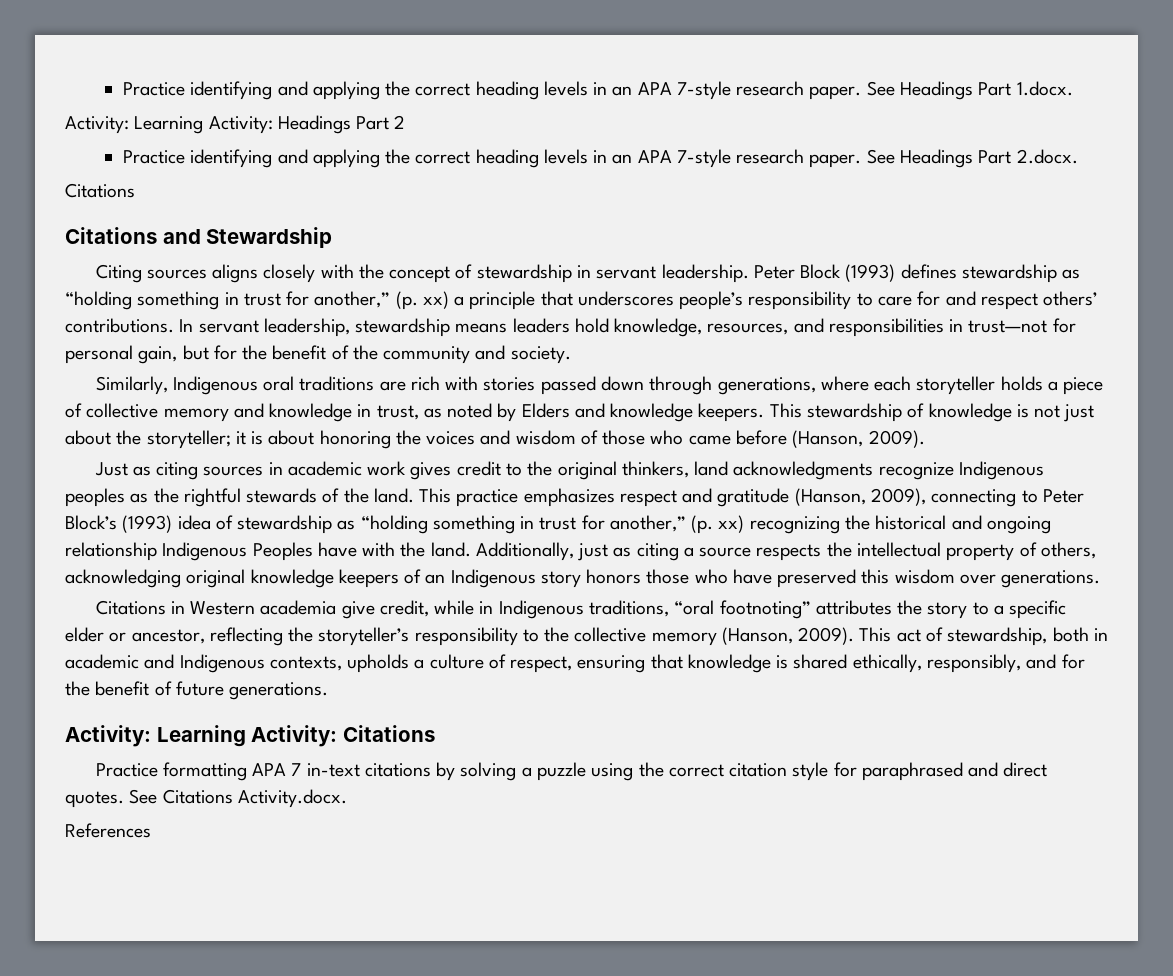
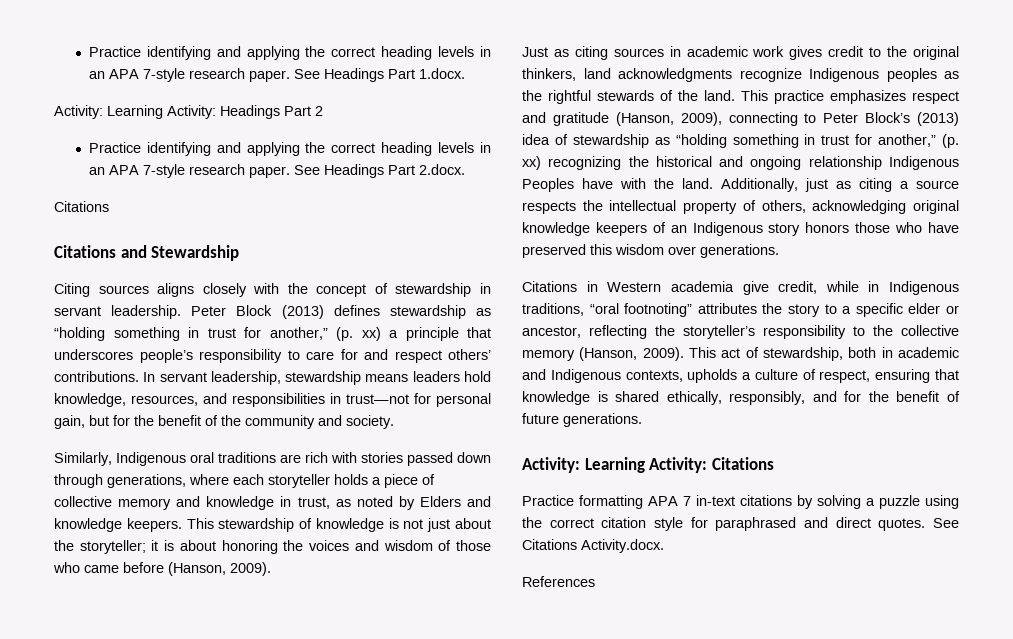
[845,264,896,282] (1993) -> [281,305,324,319] (2013)
[122,515,173,533] (1993) -> [917,112,959,126] (2013)

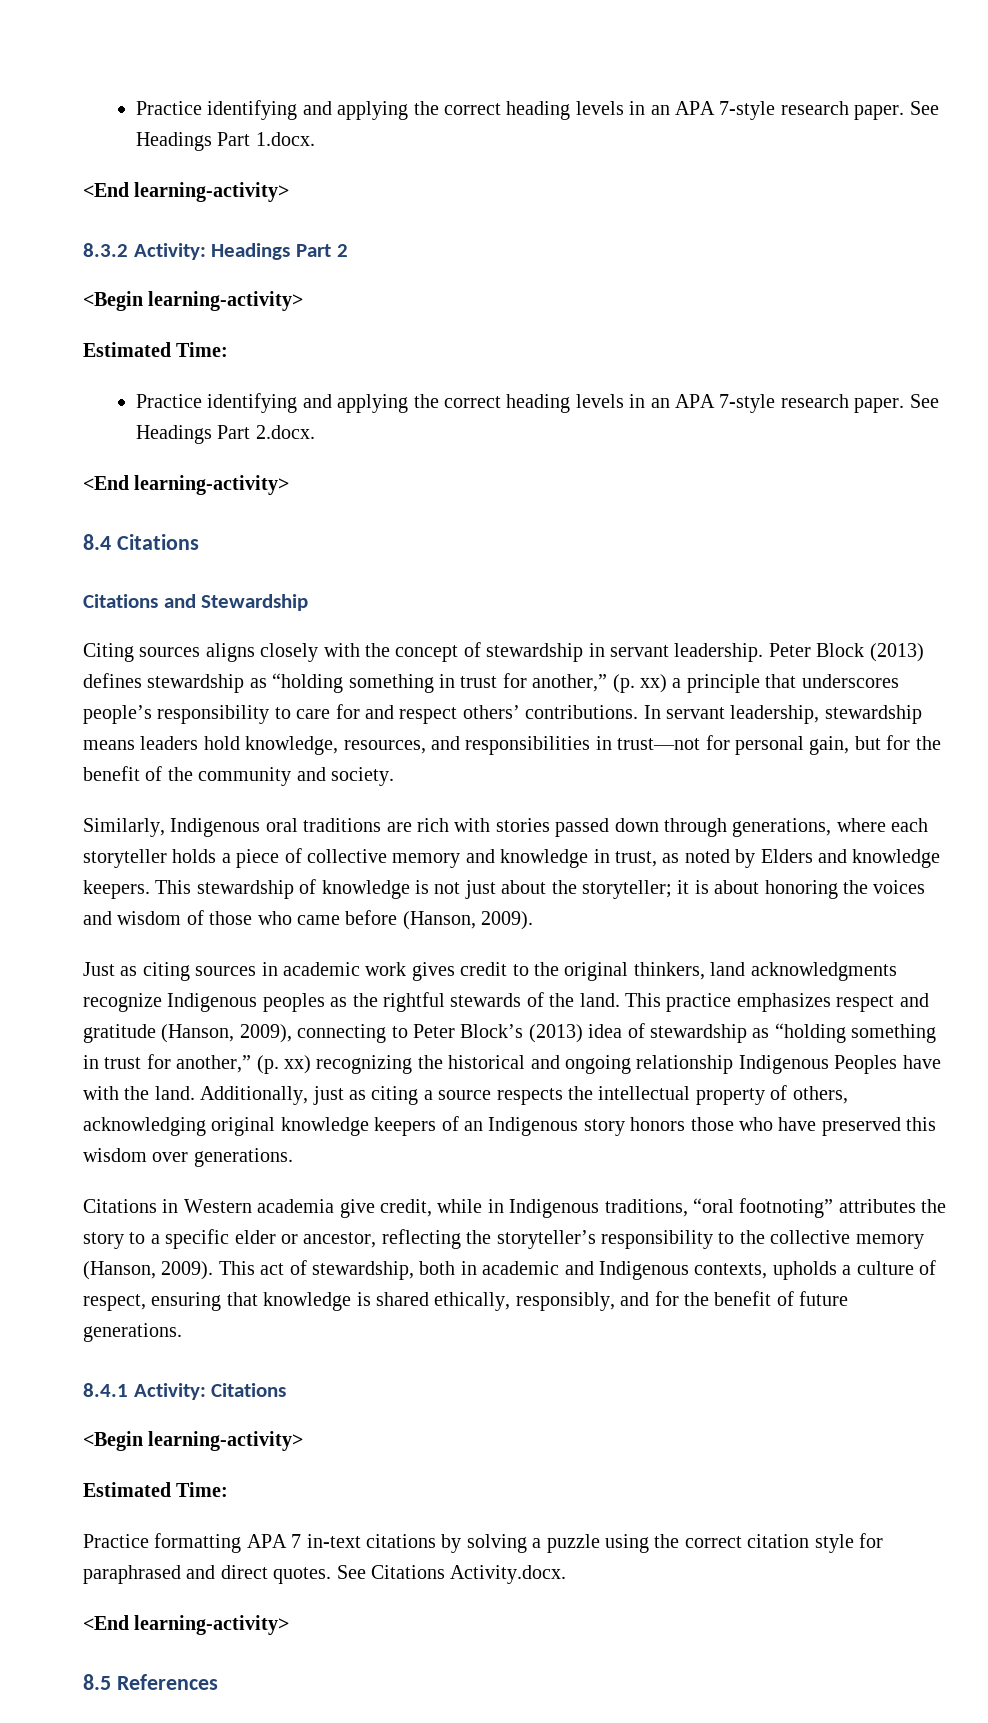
[54,105,163,119] Activity: Learning -> [83,182,290,202] [83,243,128,257] <End learning-activity> // 8.3.2
(323, 111) none -> [83,291,304,311] [83,342,229,357] // <Begin learning-activity> // Estimated Time:
(465, 169) none -> [83,475,290,495] [83,534,111,550] <End learning-activity> // 8.4
[522,457,645,473] Activity: Learning -> [83,1383,128,1397] 8.4.1
(774, 463) none -> [83,1431,304,1451] [83,1482,229,1497] // <Begin learning-activity> // Estimated Time:
(664, 546) none -> [83,1615,290,1635] [83,1674,111,1690] <End learning-activity> // 8.5

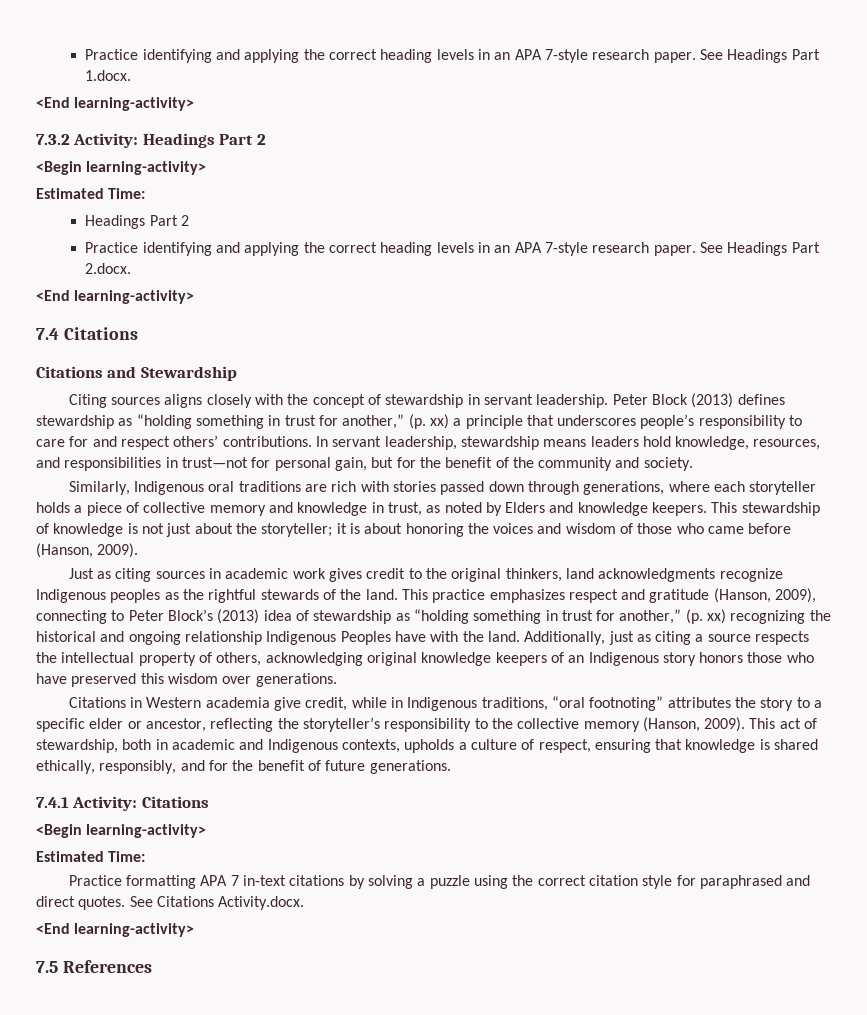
[83,243,128,257] 8.3.2 -> [36,134,70,145] 7.3.2
(229, 349) none -> [85,215,190,229] // Headings Part 2
[83,534,111,550] 8.4 -> [36,328,59,340] 7.4
[83,1383,128,1397] 8.4.1 -> [36,797,69,808] 7.4.1
[83,1674,111,1690] 8.5 -> [36,961,58,973] 7.5

